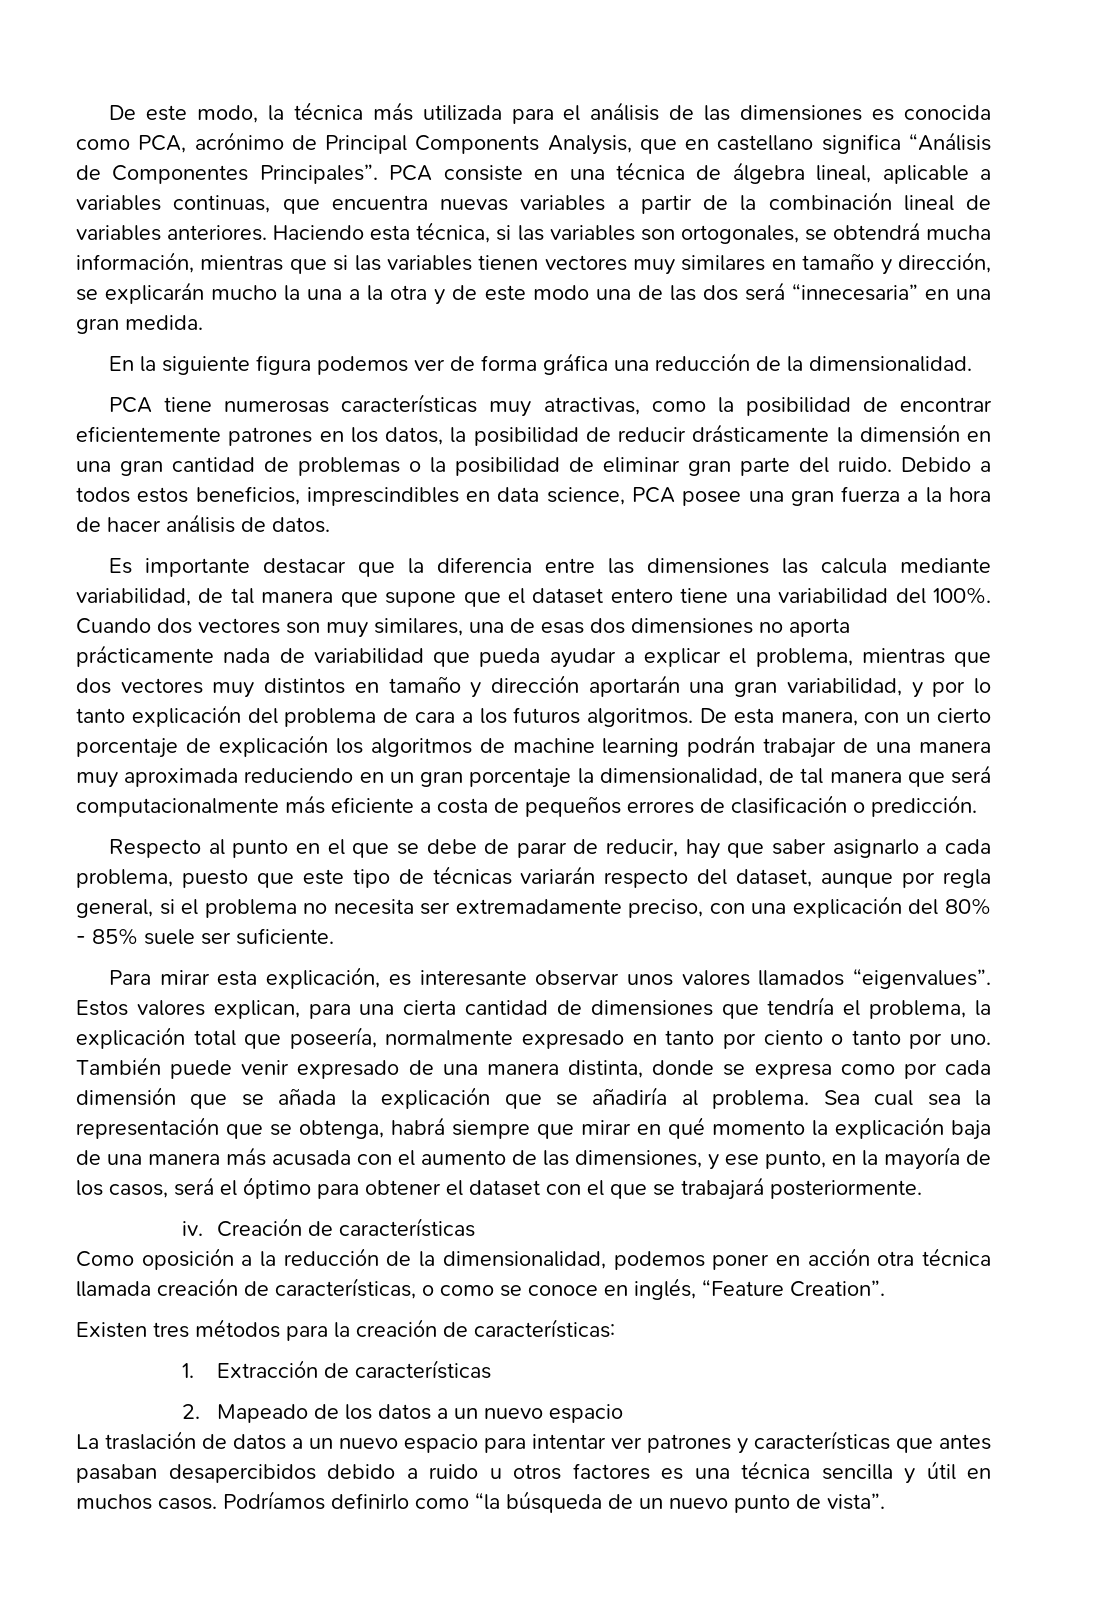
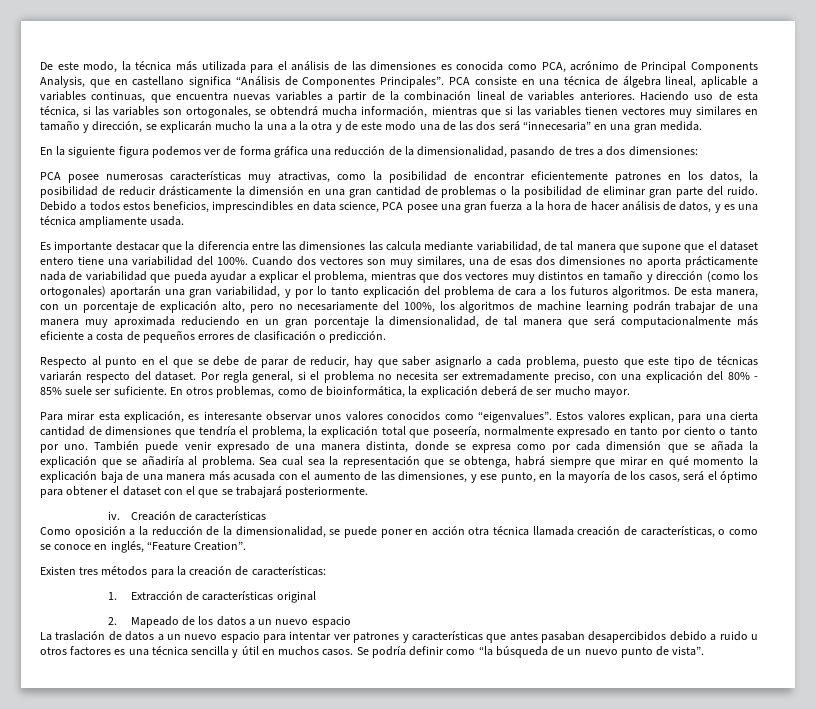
(365, 232) none -> [694,91,732,101] uso de
[809,356,973,372] [109,397,213,413] dimensionalidad. // PCA tiene -> [417,146,698,158] [40,172,99,183] dimensionalidad, pasando de tres a dos dimensiones: // PCA posee
[272,517,330,533] datos. -> [679,201,758,213] [40,216,185,228] datos, y es una técnica ampliamente usada.
(579, 684) none -> [706,271,759,282] [40,286,106,298] (como los ortogonales)
[936,708,991,723] cierto -> (78, 307) none
(328, 746) none -> [221,301,435,313] alto, pero no necesariamente del 100%,
[736,869,936,888] dataset, aunque por -> [155,371,220,381] dataset. Por
(334, 936) none -> [169,386,630,398] En otros problemas, como de bioinformática, la explicación deberá de ser mucho mayor.
[758,970,845,986] llamados -> [387,411,474,421] conocidos como
[613,1251,705,1270] podemos -> [329,526,377,538] se puede
(491, 1369) none -> [276,591,316,603] original
[223,1491,409,1510] Podríamos definirlo -> [356,646,445,658] Se podría definir

